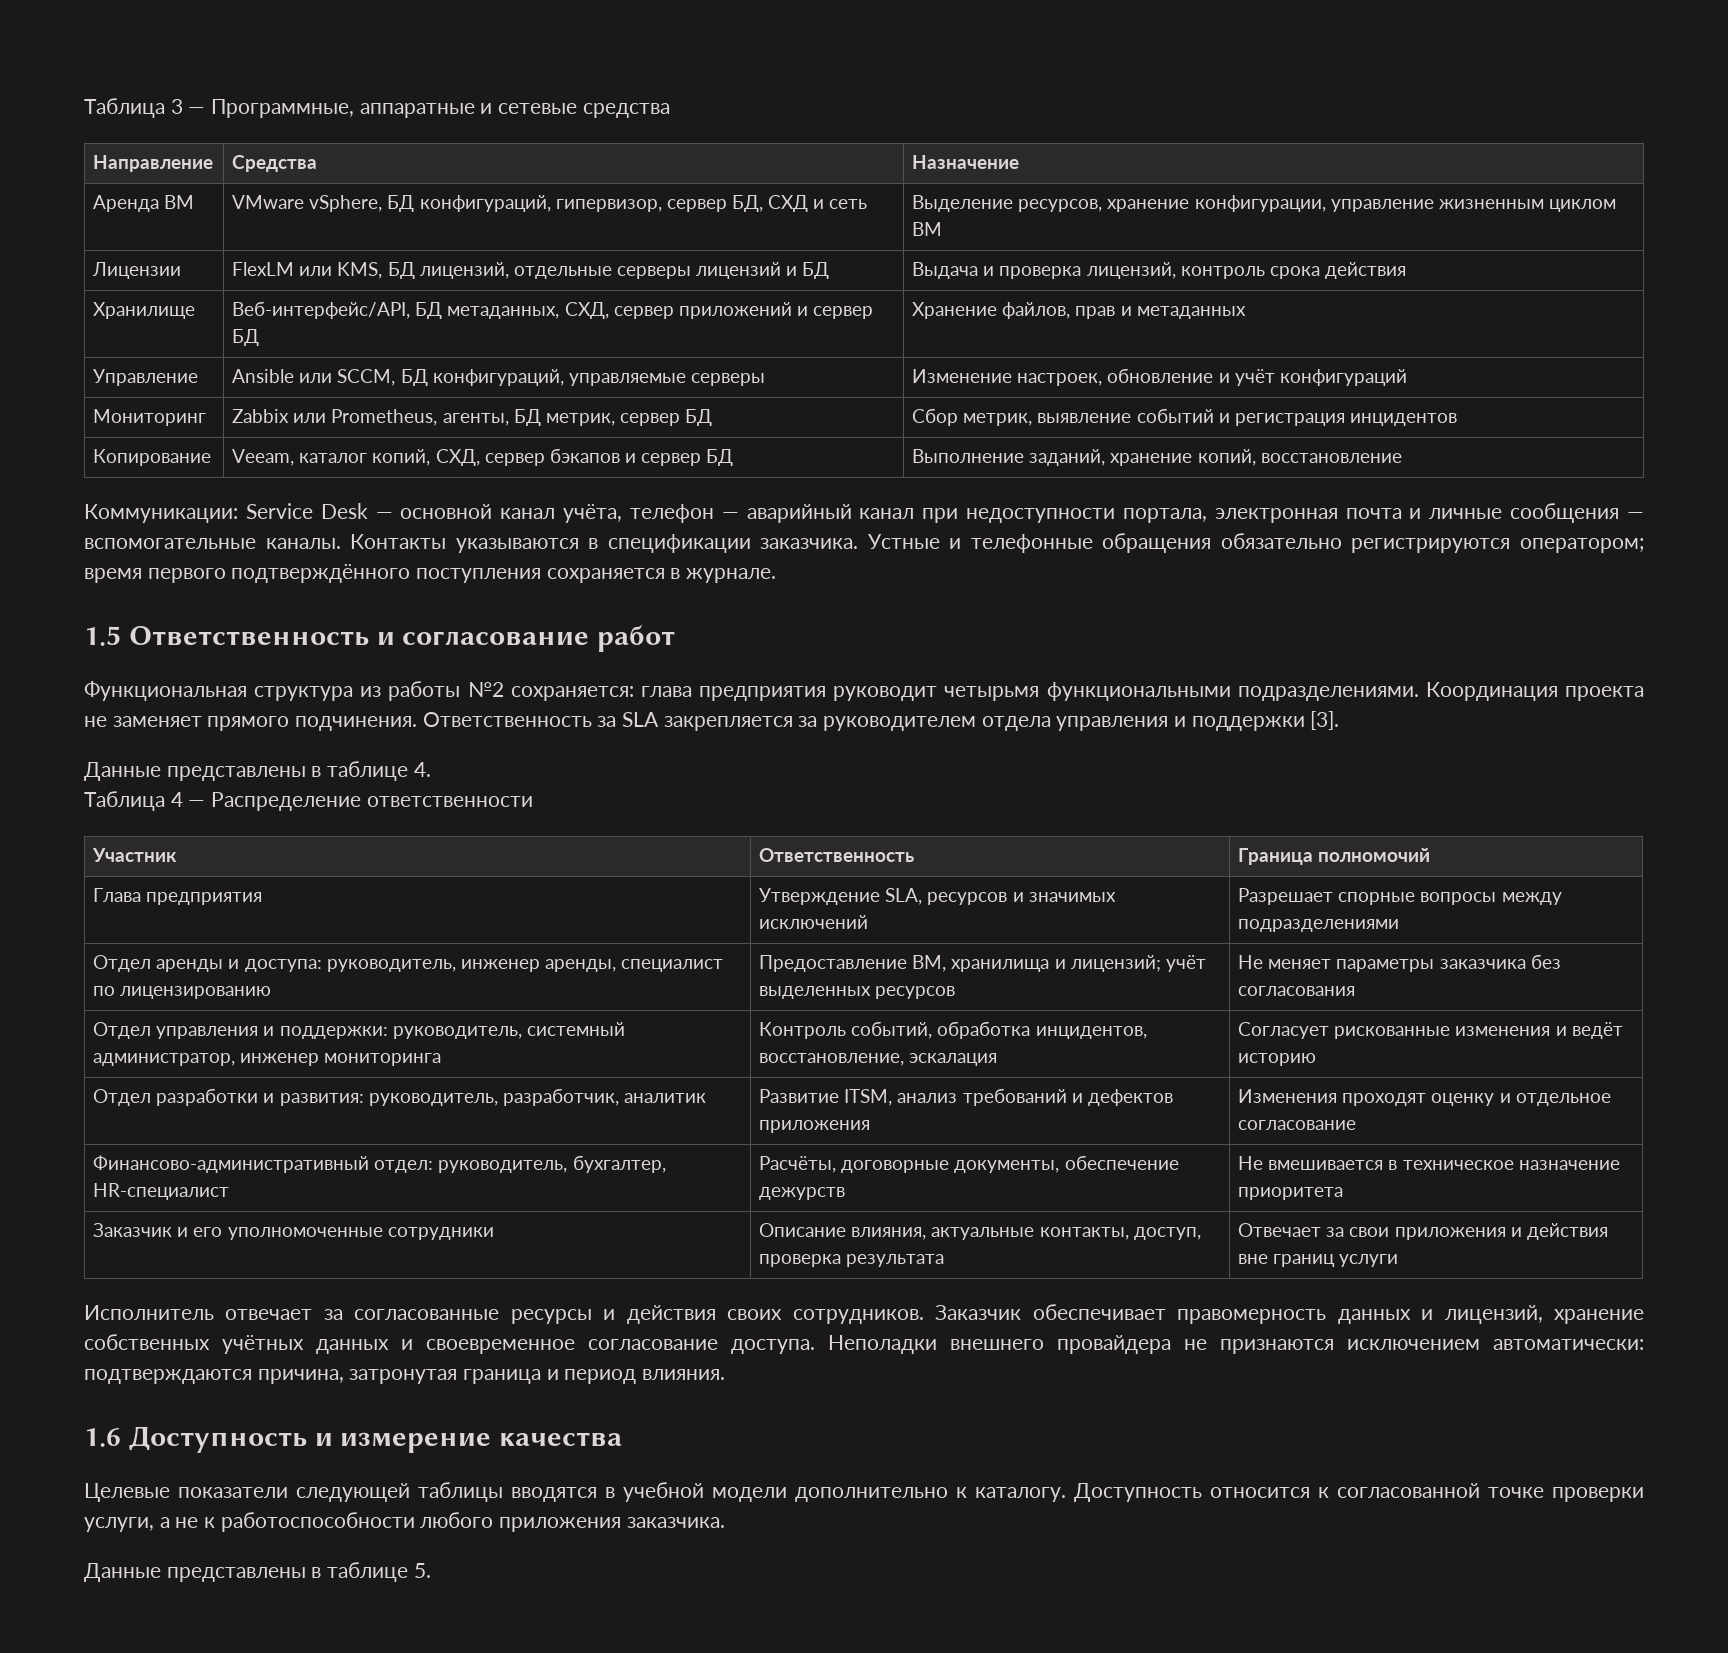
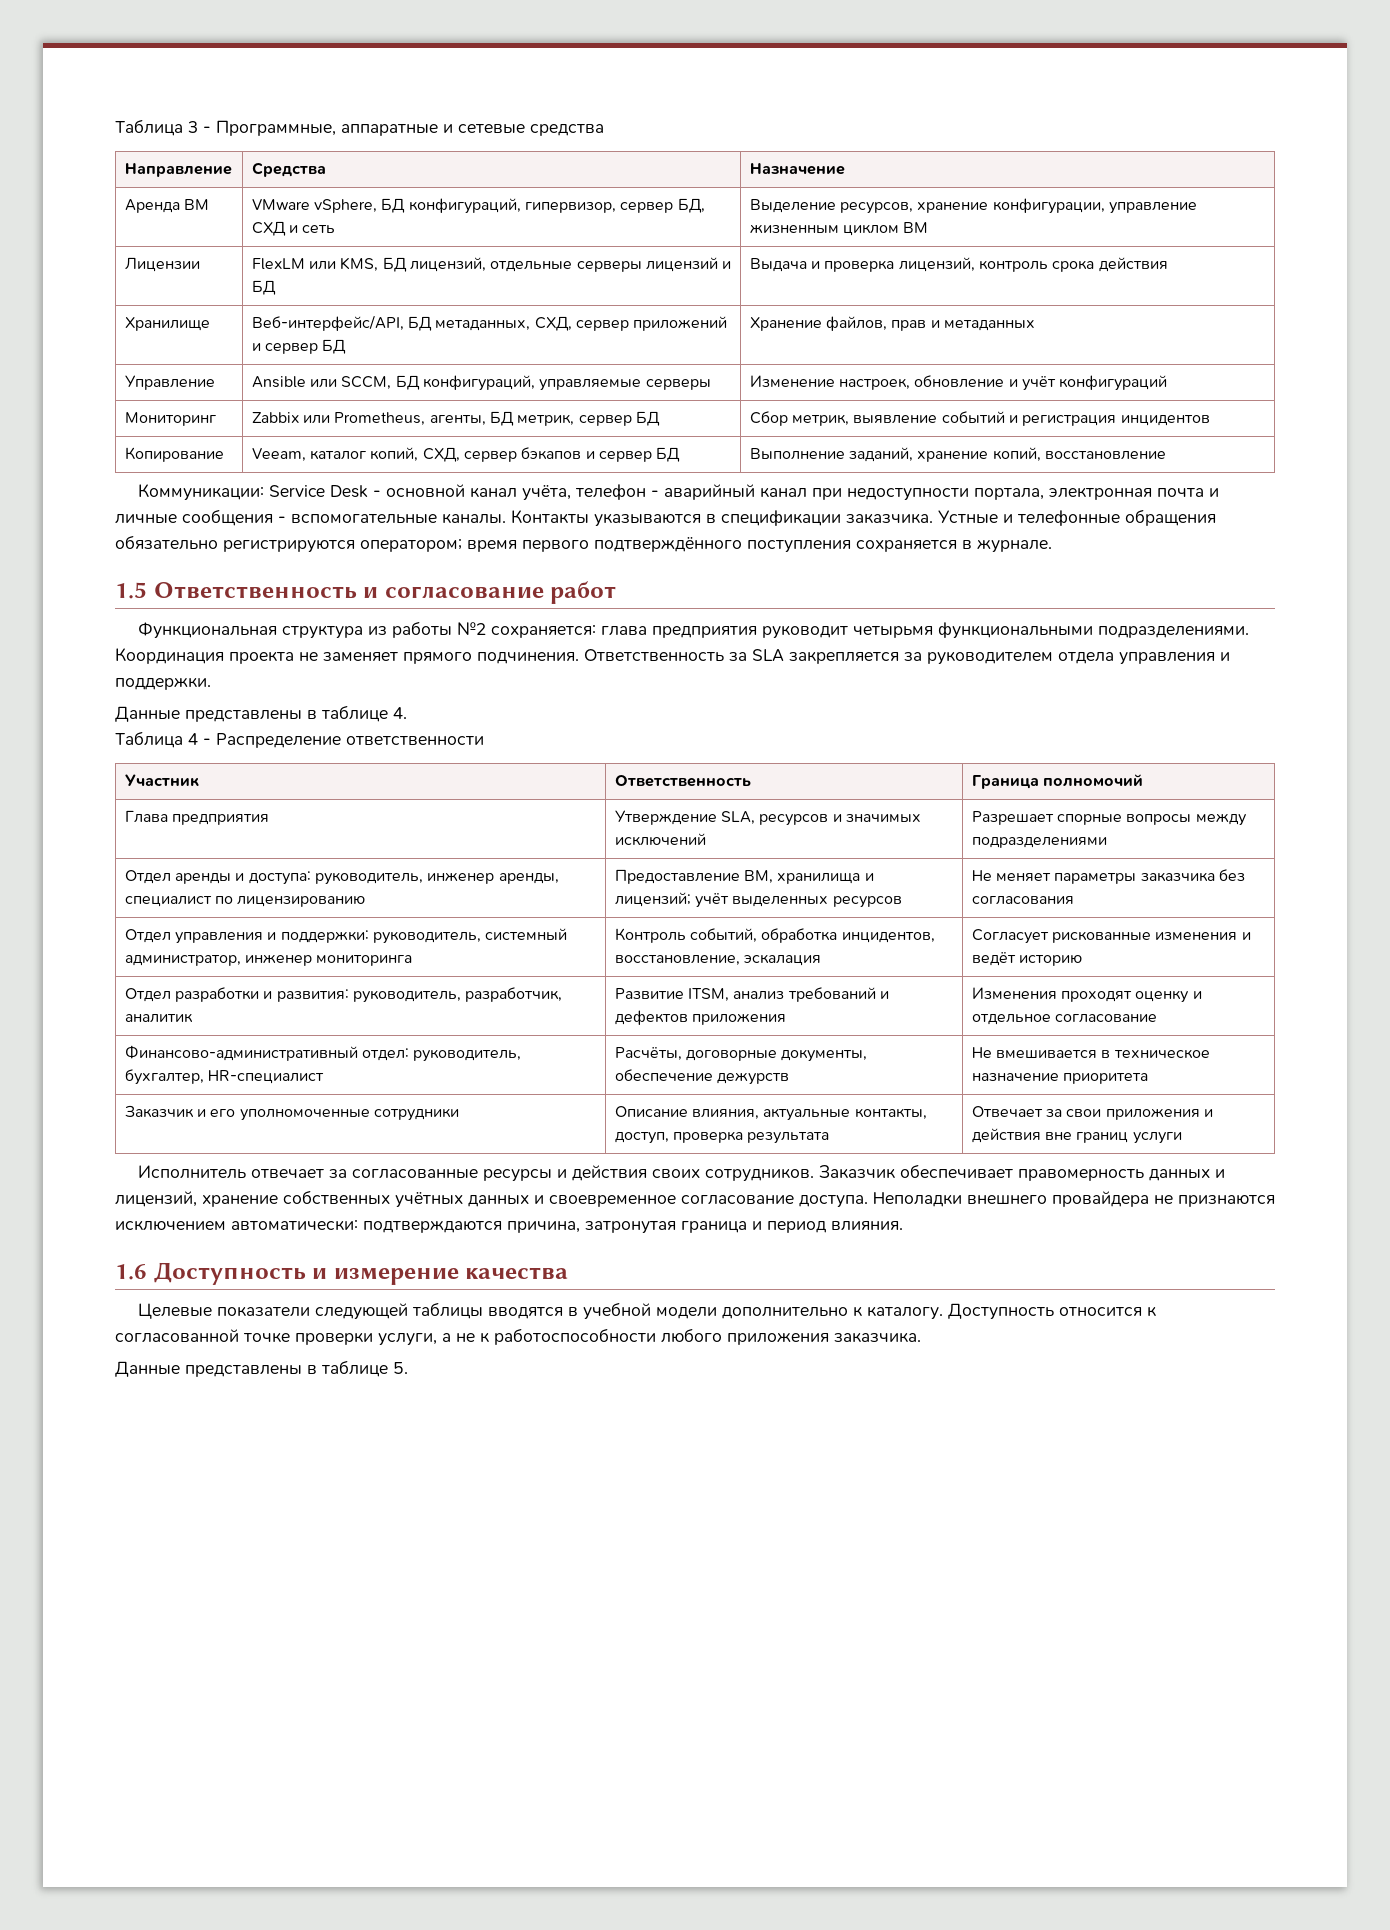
[188,107,206,114] — -> [203,126,211,133] -
[375,512,393,519] — -> [373,490,382,497] -
[721,512,739,519] — -> [651,490,660,497] -
[1627,512,1645,519] — -> [278,516,286,523] -
[1191,711,1340,731] поддержки [3]. -> [115,677,211,690] поддержки.
[188,800,206,807] — -> [203,738,211,745] -

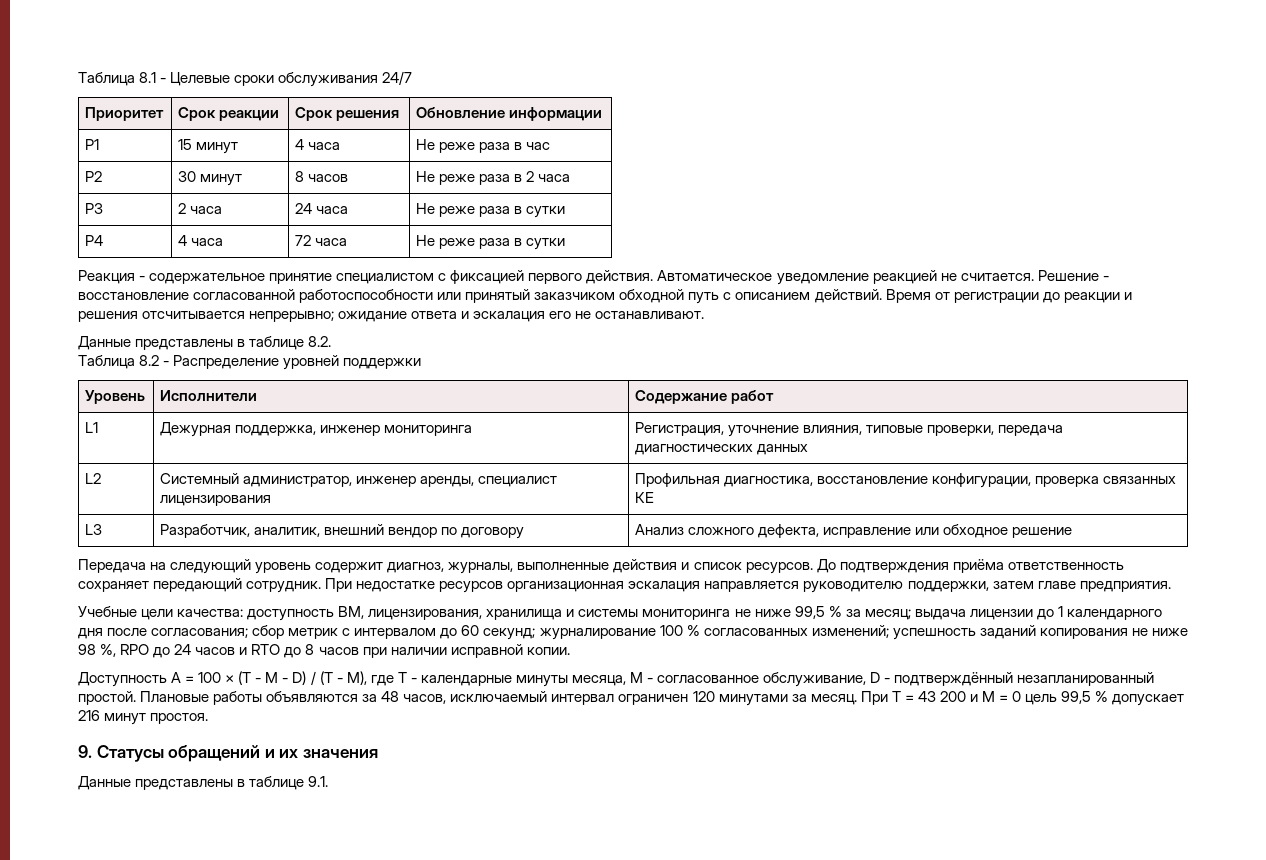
[115,119,604,136] [124,163,232,177] [251,162,326,177] [749,163,845,175] [124,199,210,213] [251,198,705,214] [251,221,336,236] [749,198,1197,214] [749,222,929,236] [124,257,200,272] [251,257,732,272] [251,280,276,295] [749,257,1168,272] [124,317,210,331] [251,315,728,331] [251,339,347,354] [749,316,1035,331] [124,375,215,390] [251,375,711,391] [749,375,1168,391] [124,412,216,426] [251,411,660,426] [749,411,1210,426] [124,447,224,462] [251,447,681,462] [749,447,1166,462] [138,483,1220,501] [114,509,1216,527] [115,535,1052,553] [115,581,617,604] [138,621,1250,639] [115,647,1230,665] [115,677,211,690] [115,705,407,722] [115,731,198,748] Таблица 3 - Программные, аппаратные и сетевые средства // Направление | Средства | Назначение // Аренда ВМ | VMware vSphere, БД конфигураций, гипервизор, сервер БД, СХД и сеть | Выделение ресурсов, хранение конфигурации, управление жизненным циклом ВМ // Лицензии | FlexLM или KMS, БД лицензий, отдельные серверы лицензий и БД | Выдача и проверка лицензий, контроль срока действия // Хранилище | Веб-интерфейс/API, БД метаданных, СХД, сервер приложений и сервер БД | Хранение файлов, прав и метаданных // Управление | Ansible или SCCM, БД конфигураций, управляемые серверы | Изменение настроек, обновление и учёт конфигураций // Мониторинг | Zabbix или Prometheus, агенты, БД метрик, сервер БД | Сбор метрик, выявление событий и регистрация инцидентов // Копирование | Veeam, каталог копий, СХД, сервер бэкапов и сервер БД | Выполнение заданий, хранение копий, восстановление // Коммуникации: Service Desk - основной канал учёта, телефон - аварийный канал при недоступности портала, электронная почта и личные сообщения - вспомогательные каналы. Контакты указываются в спецификации заказчика. Устные и телефонные обращения обязательно регистрируются оператором; время первого подтверждённого поступления сохраняется в журнале. // 1.5 Ответственность и согласование работ // Функциональная структура из работы №2 сохраняется: глава предприятия руководит четырьмя функциональными подразделениями. Координация проекта не заменяет прямого подчинения. Ответственность за SLA закрепляется за руководителем отдела управления и поддержки. // Данные представлены в таблице 4. // Таблица 4 -> [78,71,413,87] [85,107,165,121] [178,107,280,121] [295,107,400,121] [416,107,603,121] [85,139,100,150] [178,139,239,154] [295,139,341,150] [416,139,551,153] [85,171,103,182] [178,171,243,186] [295,171,349,182] [416,171,571,185] [85,203,104,214] [178,203,223,214] [295,203,349,214] [416,203,566,218] [85,235,104,246] [178,235,224,246] [295,235,348,246] [416,235,566,250] [78,270,1109,285] [78,289,1132,304] [78,311,705,322] [78,336,332,350] [78,355,160,369] Таблица 8.1 - Целевые сроки обслуживания 24/7 // Приоритет | Срок реакции | Срок решения | Обновление информации // P1 | 15 минут | 4 часа | Не реже раза в час // P2 | 30 минут | 8 часов | Не реже раза в 2 часа // P3 | 2 часа | 24 часа | Не реже раза в сутки // P4 | 4 часа | 72 часа | Не реже раза в сутки // Реакция - содержательное принятие специалистом с фиксацией первого действия. Автоматическое уведомление реакцией не считается. Решение - восстановление согласованной работоспособности или принятый заказчиком обходной путь с описанием действий. Время от регистрации до реакции и решения отсчитывается непрерывно; ожидание ответа и эскалация его не останавливают. // Данные представлены в таблице 8.2. // Таблица 8.2
[346,736,484,745] [124,774,200,787] [614,775,751,787] [971,774,1144,789] [124,810,270,825] [614,810,921,826] [614,833,706,846] [971,811,1247,826] [971,837,1107,848] [124,870,559,885] [124,896,366,907] [614,869,874,884] [613,892,902,908] [971,869,1245,884] [971,896,1074,905] [124,928,568,944] [124,954,413,966] [614,928,935,943] [614,954,822,966] [971,929,1251,944] [971,952,1083,966] [124,987,563,1003] [124,1013,193,1023] [614,987,889,1002] [614,1010,787,1025] [971,987,1202,1003] [971,1014,1158,1025] [124,1045,522,1062] [124,1069,325,1085] [614,1047,868,1062] [614,1069,790,1085] [971,1047,1210,1059] [971,1073,1149,1084] [124,1105,459,1121] [614,1106,927,1121] [614,1131,830,1144] [971,1106,1213,1120] [971,1128,1182,1144] [138,1164,1226,1182] [114,1190,1275,1208] [115,1220,903,1234] [115,1262,569,1285] [138,1302,1158,1320] [115,1328,921,1346] [115,1360,408,1377] ответственности // Участник | Ответственность | Граница полномочий // Глава предприятия | Утверждение SLA, ресурсов и значимых исключений | Разрешает спорные вопросы между подразделениями // Отдел аренды и доступа: руководитель, инженер аренды, специалист по лицензированию | Предоставление ВМ, хранилища и лицензий; учёт выделенных ресурсов | Не меняет параметры заказчика без согласования // Отдел управления и поддержки: руководитель, системный администратор, инженер мониторинга | Контроль событий, обработка инцидентов, восстановление, эскалация | Согласует рискованные изменения и ведёт историю // Отдел разработки и развития: руководитель, разработчик, аналитик | Развитие ITSM, анализ требований и дефектов приложения | Изменения проходят оценку и отдельное согласование // Финансово-административный отдел: руководитель, бухгалтер, HR-специалист | Расчёты, договорные документы, обеспечение дежурств | Не вмешивается в техническое назначение приоритета // Заказчик и его уполномоченные сотрудники | Описание влияния, актуальные контакты, доступ, проверка результата | Отвечает за свои приложения и действия вне границ услуги // Исполнитель отвечает за согласованные ресурсы и действия своих сотрудников. Заказчик обеспечивает правомерность данных и лицензий, хранение собственных учётных данных и своевременное согласование доступа. Неполадки внешнего провайдера не признаются исключением автоматически: подтверждаются причина, затронутая граница и период влияния. // 1.6 Доступность и измерение качества // Целевые показатели следующей таблицы вводятся в учебной модели дополнительно к каталогу. Доступность относится к согласованной точке проверки услуги, а не к работоспособности любого приложения заказчика. // Данные представлены в таблице 5. -> [283,355,422,370] [85,390,146,404] [160,390,258,401] [635,390,775,404] [85,422,99,433] [160,422,473,437] [635,422,1064,437] [635,444,809,455] [85,473,102,484] [160,473,558,487] [160,495,272,506] [635,473,1177,488] [635,492,655,503] [85,524,103,535] [160,524,525,539] [635,524,1073,538] [78,559,1124,574] [78,578,1171,593] [78,606,1162,621] [78,625,1188,640] [78,644,570,658] [78,671,1155,687] [78,691,1185,706] [78,710,209,725] [78,745,378,762] [78,776,329,790] уровней поддержки // Уровень | Исполнители | Содержание работ // L1 | Дежурная поддержка, инженер мониторинга | Регистрация, уточнение влияния, типовые проверки, передача диагностических данных // L2 | Системный администратор, инженер аренды, специалист лицензирования | Профильная диагностика, восстановление конфигурации, проверка связанных КЕ // L3 | Разработчик, аналитик, внешний вендор по договору | Анализ сложного дефекта, исправление или обходное решение // Передача на следующий уровень содержит диагноз, журналы, выполненные действия и список ресурсов. До подтверждения приёма ответственность сохраняет передающий сотрудник. При недостатке ресурсов организационная эскалация направляется руководителю поддержки, затем главе предприятия. // Учебные цели качества: доступность ВМ, лицензирования, хранилища и системы мониторинга не ниже 99,5 % за месяц; выдача лицензии до 1 календарного дня после согласования; сбор метрик с интервалом до 60 секунд; журналирование 100 % согласованных изменений; успешность заданий копирования не ниже 98 %, RPO до 24 часов и RTO до 8 часов при наличии исправной копии. // Доступность A = 100 × (T - M - D) / (T - M), где T - календарные минуты месяца, M - согласованное обслуживание, D - подтверждённый незапланированный простой. Плановые работы объявляются за 48 часов, исключаемый интервал ограничен 120 минутами за месяц. При T = 43 200 и M = 0 цель 99,5 % допускает 216 минут простоя. // 9. Статусы обращений и их значения // Данные представлены в таблице 9.1.

